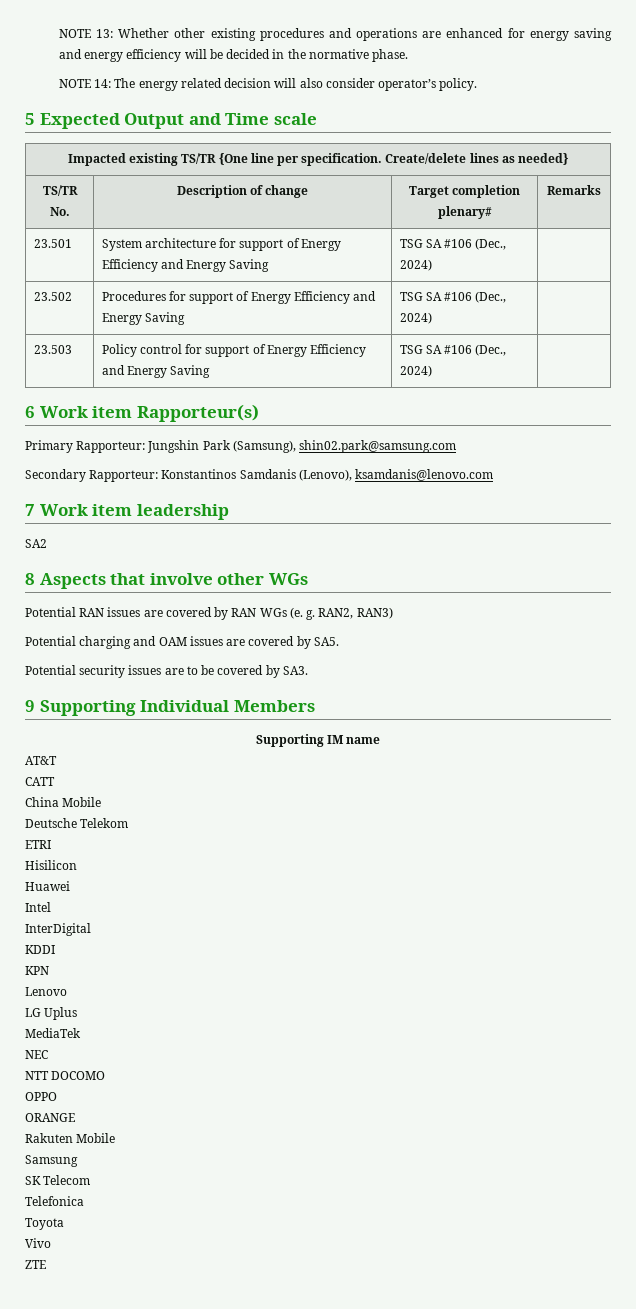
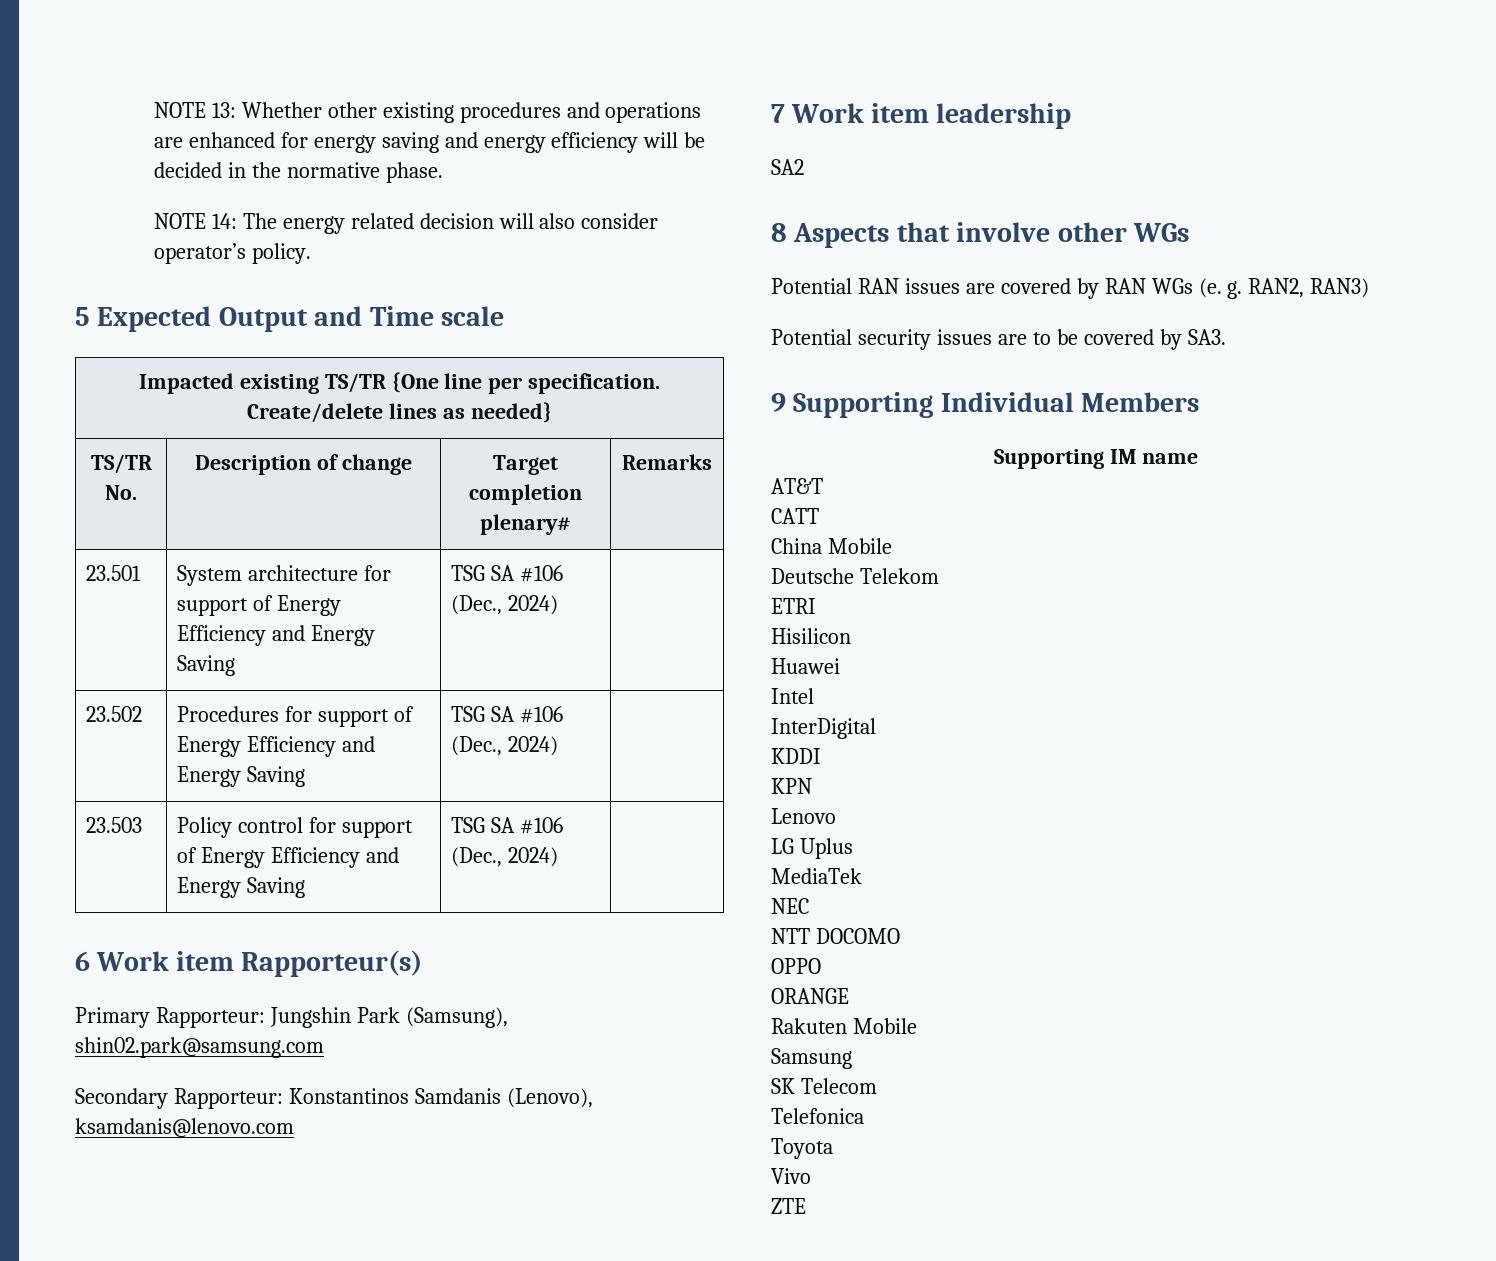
[25,636,339,649] // Potential charging and OAM issues are covered by SA5. -> (1370, 288) none

